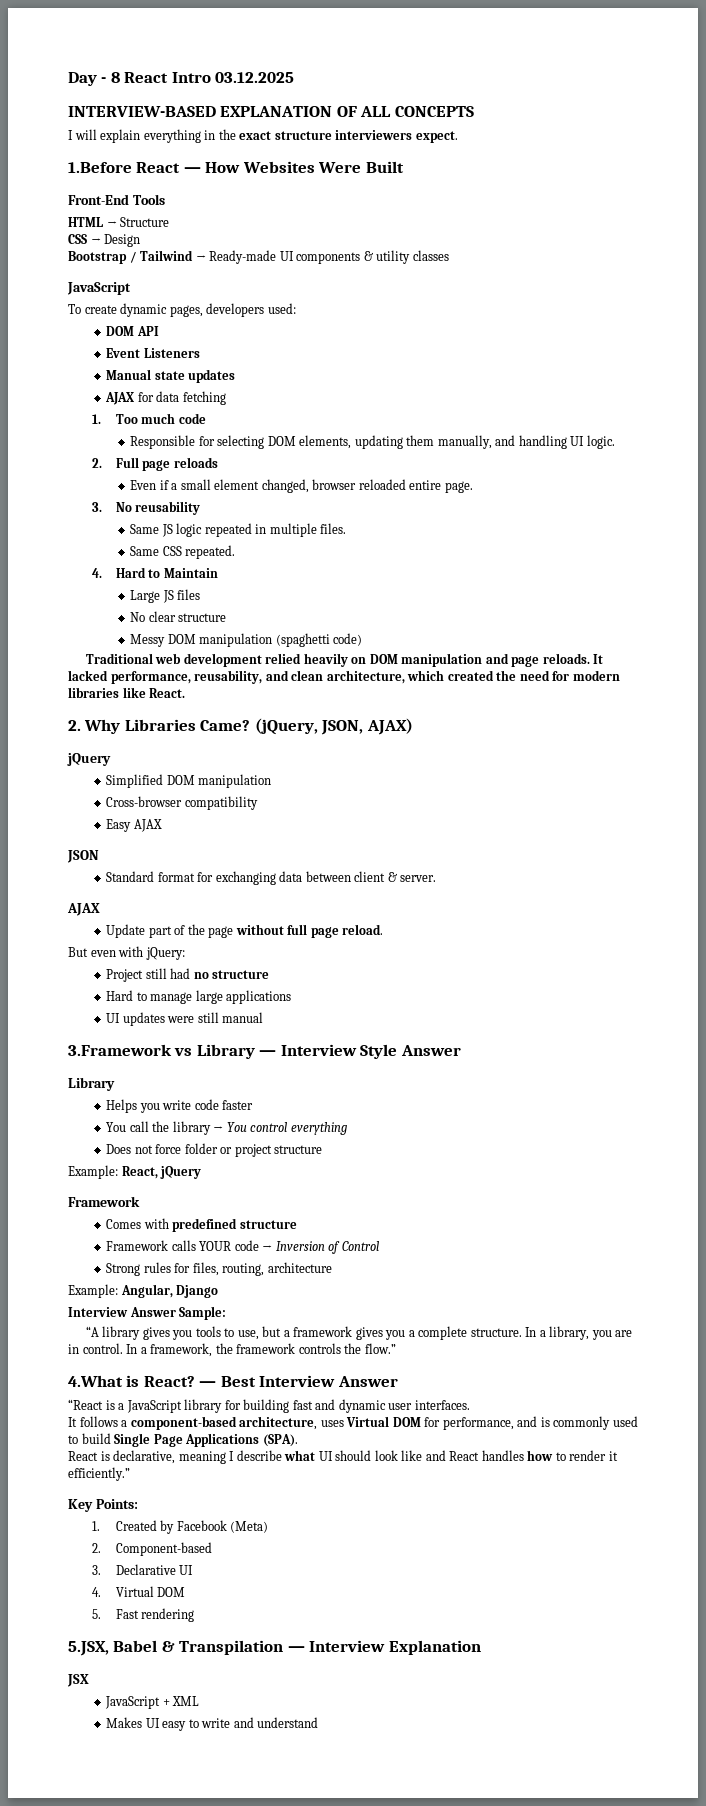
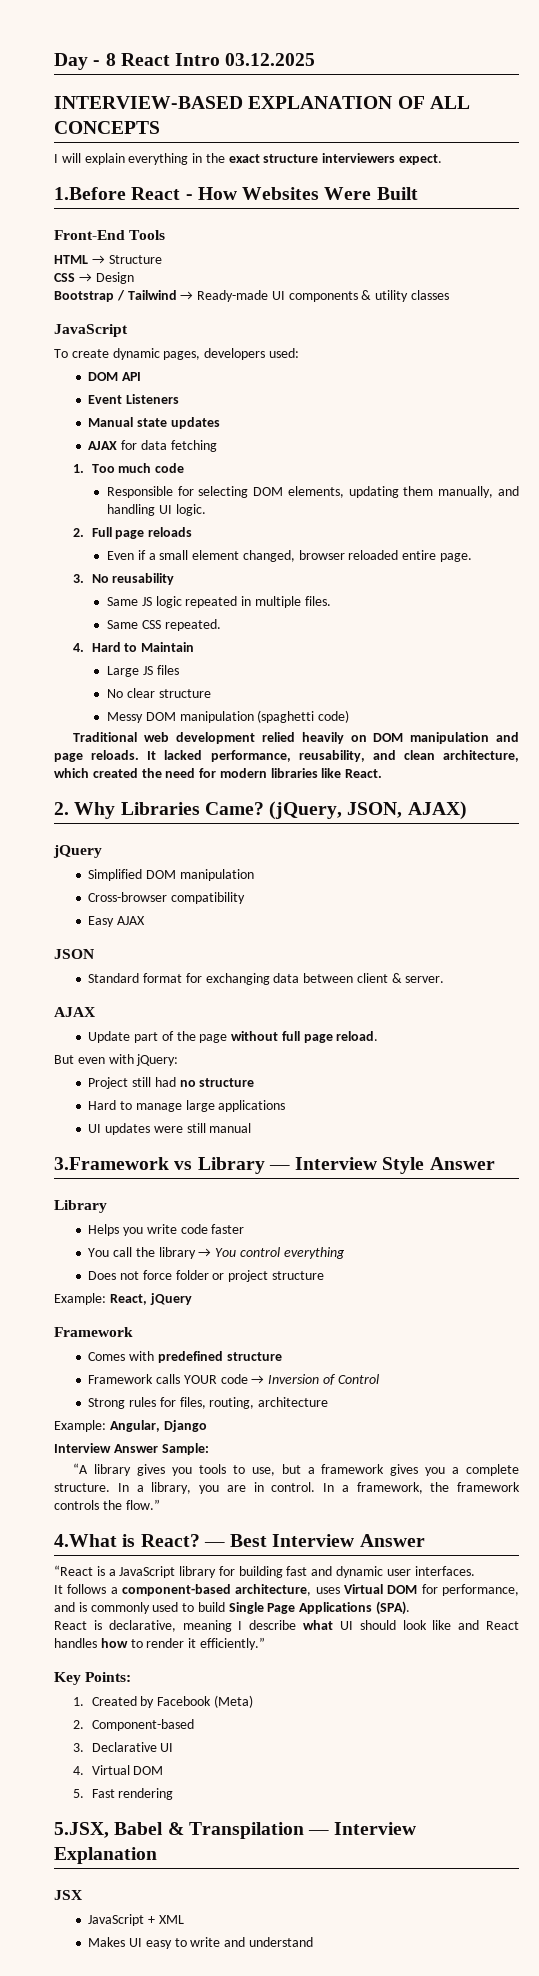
[183,167,201,173] — -> [185,194,193,200] -

